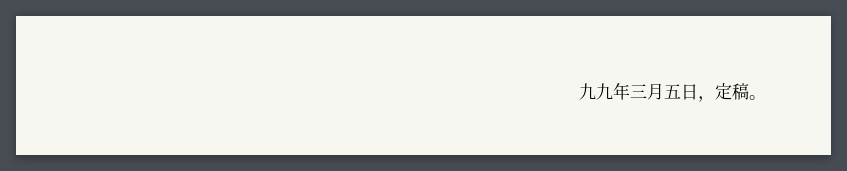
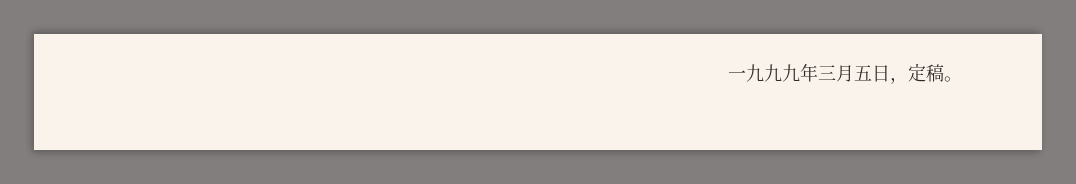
(579, 91) none -> [728,64,764,82] 一九

